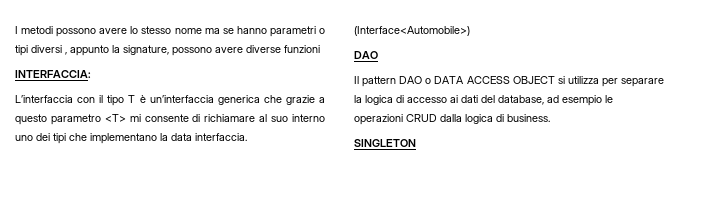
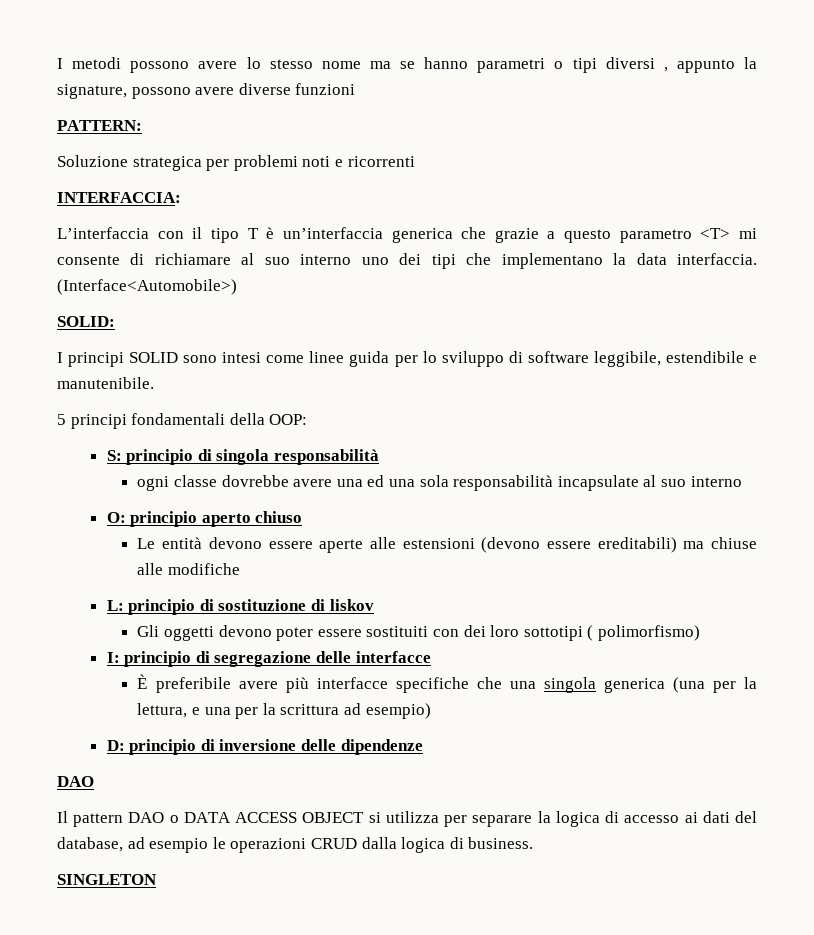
(320, 49) none -> [57,120,142,131] [57,155,415,171] // PATTERN: // Soluzione strategica per problemi noti e ricorrenti
(470, 31) none -> [57,316,115,327] [57,351,758,367] [57,377,154,389] [57,413,308,429] [106,449,379,465] [137,475,742,491] [106,511,303,527] [137,537,757,553] [137,563,241,575] [106,599,374,615] [137,625,700,641] [106,651,431,667] [137,674,757,693] [137,703,431,719] [106,739,423,755] // SOLID: // I principi SOLID sono intesi come linee guida per lo sviluppo di software leggibile, estendibile e manutenibile. // 5 principi fondamentali della OOP: // S: principio di singola responsabilità // ogni classe dovrebbe avere una ed una sola responsabilità incapsulate al suo interno // O: principio aperto chiuso // Le entità devono essere aperte alle estensioni (devono essere ereditabili) ma chiuse alle modifiche // L: principio di sostituzione di liskov // Gli oggetti devono poter essere sostituiti con dei loro sottotipi ( polimorfismo) // I: principio di segregazione delle interfacce // È preferibile avere più interfacce specifiche che una singola generica (una per la lettura, e una per la scrittura ad esempio) // D: principio di inversione delle dipendenze

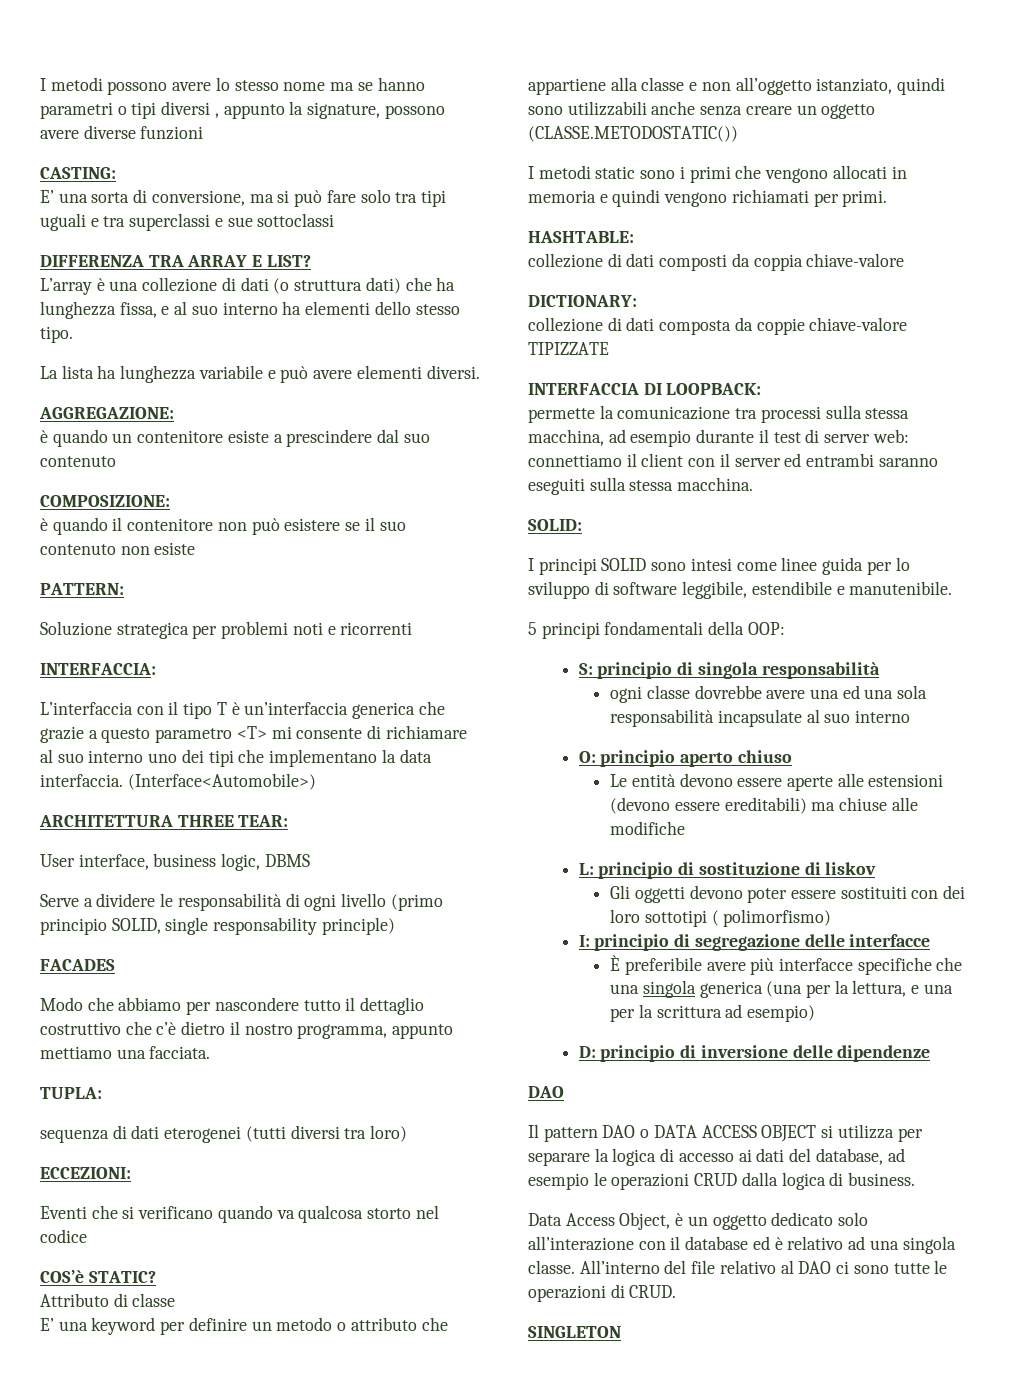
(356, 89) none -> [40,167,116,179] [40,189,446,207] [40,213,335,231] [40,255,311,267] [40,277,456,295] [40,301,460,319] [40,326,73,343] [40,365,480,383] [39,407,174,419] [40,429,430,447] [40,456,116,467] [40,495,170,507] [40,517,406,535] [40,542,196,555] // CASTING: // E’ una sorta di conversione, ma si può fare solo tra tipi uguali e tra superclassi e sue sottoclassi // DIFFERENZA TRA ARRAY E LIST? // L’array è una collezione di dati (o struttura dati) che ha lunghezza fissa, e al suo interno ha elementi dello stesso tipo. // La lista ha lunghezza variabile e può avere elementi diversi. // AGGREGAZIONE: // è quando un contenitore esiste a prescindere dal suo contenuto // COMPOSIZIONE: // è quando il contenitore non può esistere se il suo contenuto non esiste
(237, 287) none -> [39,815,289,827] [40,853,310,871] [40,893,443,911] [40,917,395,935] [40,959,115,971] [40,997,425,1015] [40,1021,454,1039] [40,1046,211,1059] [40,1087,102,1099] [40,1125,408,1143] [40,1167,131,1179] [40,1205,439,1223] [40,1229,87,1243] [40,1270,156,1283] [40,1293,176,1307] [40,1317,448,1335] [528,77,946,95] [528,101,876,119] [528,126,738,142] [528,165,907,183] [528,189,888,207] [528,231,634,243] [528,253,905,271] [528,295,637,307] [528,317,908,335] [528,342,609,355] [528,383,762,395] [528,405,910,423] [528,429,909,447] [528,453,938,467] [528,477,754,495] // ARCHITETTURA THREE TEAR: // User interface, business logic, DBMS // Serve a dividere le responsabilità di ogni livello (primo principio SOLID, single responsability principle) // FACADES // Modo che abbiamo per nascondere tutto il dettaglio costruttivo che c’è dietro il nostro programma, appunto mettiamo una facciata. // TUPLA: // sequenza di dati eterogenei (tutti diversi tra loro) // ECCEZIONI: // Eventi che si verificano quando va qualcosa storto nel codice // COS’è STATIC? // Attributo di classe // E’ una keyword per definire un metodo o attributo che appartiene alla classe e non all’oggetto istanziato, quindi sono utilizzabili anche senza creare un oggetto (CLASSE.METODOSTATIC()) // I metodi static sono i primi che vengono allocati in memoria e quindi vengono richiamati per primi. // HASHTABLE: // collezione di dati composti da coppia chiave-valore // DICTIONARY: // collezione di dati composta da coppie chiave-valore TIPIZZATE // INTERFACCIA DI LOOPBACK: // permette la comunicazione tra processi sulla stessa macchina, ad esempio durante il test di server web: connettiamo il client con il server ed entrambi saranno eseguiti sulla stessa macchina.
(534, 843) none -> [528,1212,869,1230] [528,1236,956,1254] [528,1260,948,1274] [528,1284,677,1302] // Data Access Object, è un oggetto dedicato solo all’interazione con il database ed è relativo ad una singola classe. All’interno del file relativo al DAO ci sono tutte le operazioni di CRUD.

